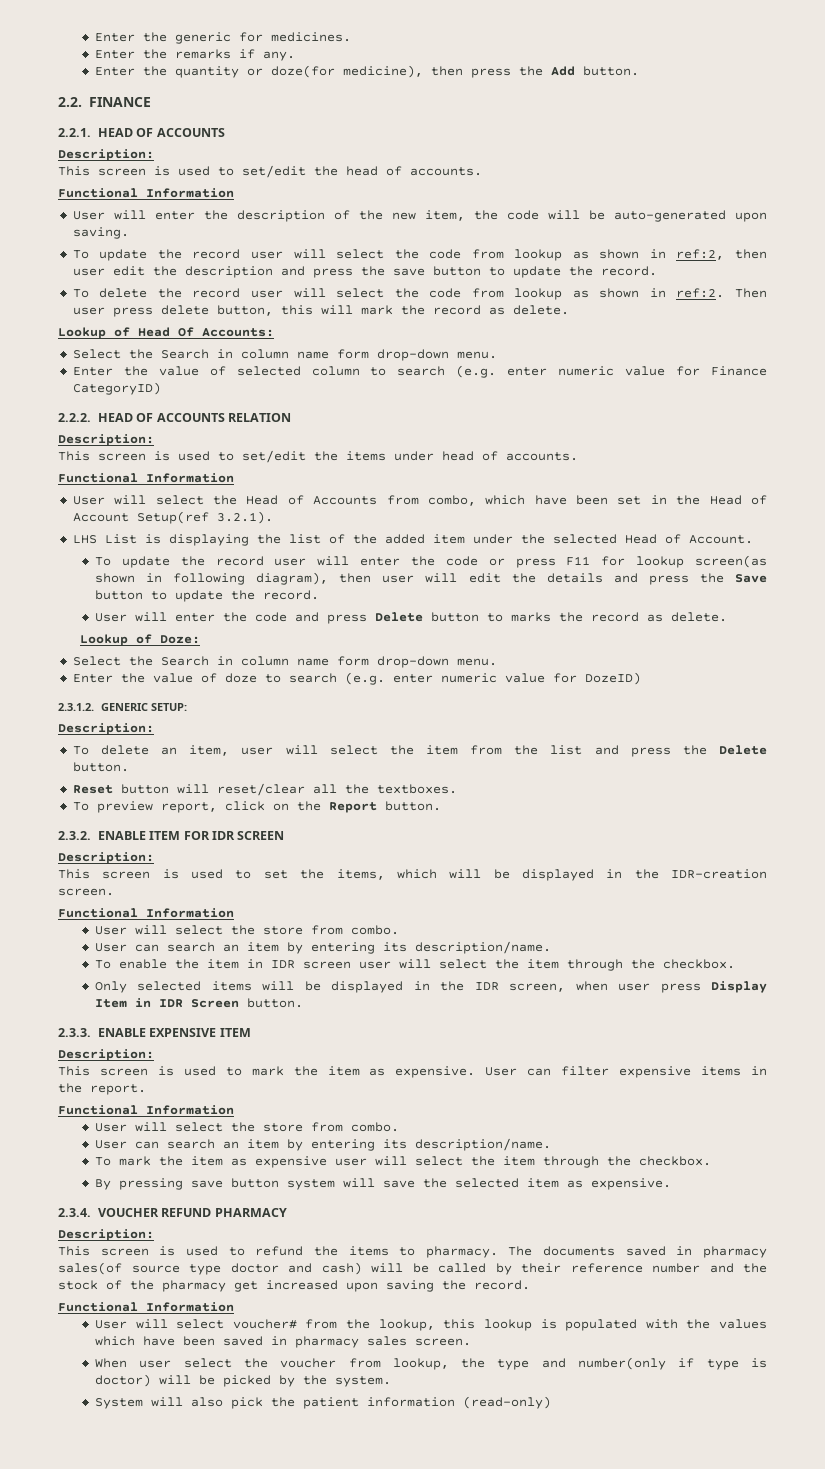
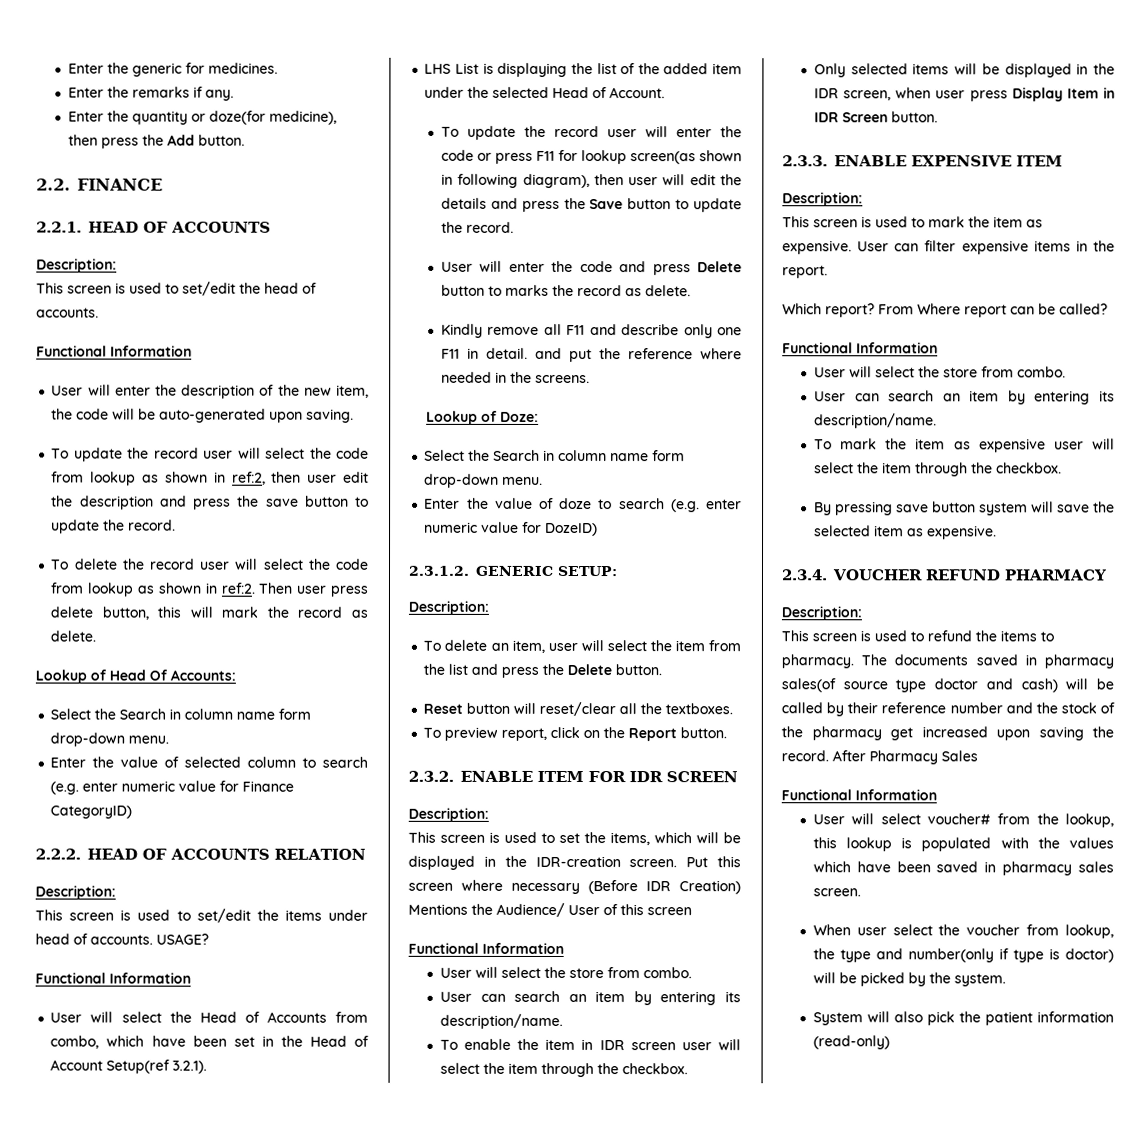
(578, 456) none -> [156,933,209,945] USAGE?
(728, 617) none -> [440,323,742,339] [440,347,742,363] [440,371,590,384] // Kindly remove all F11 and describe only one F11 in detail. and put the reference where needed in the screens.
(114, 892) none -> [686,856,741,868] [408,879,741,895] [408,902,692,917] Put this screen where necessary (Before IDR Creation) Mentions the Audience/ User of this screen
(146, 1089) none -> [782,303,1108,318] // Which report? From Where report can be called?
(530, 1285) none -> [832,750,978,765] After Pharmacy Sales

